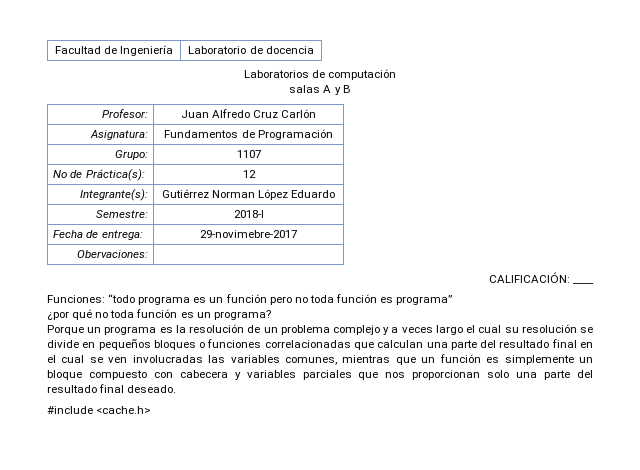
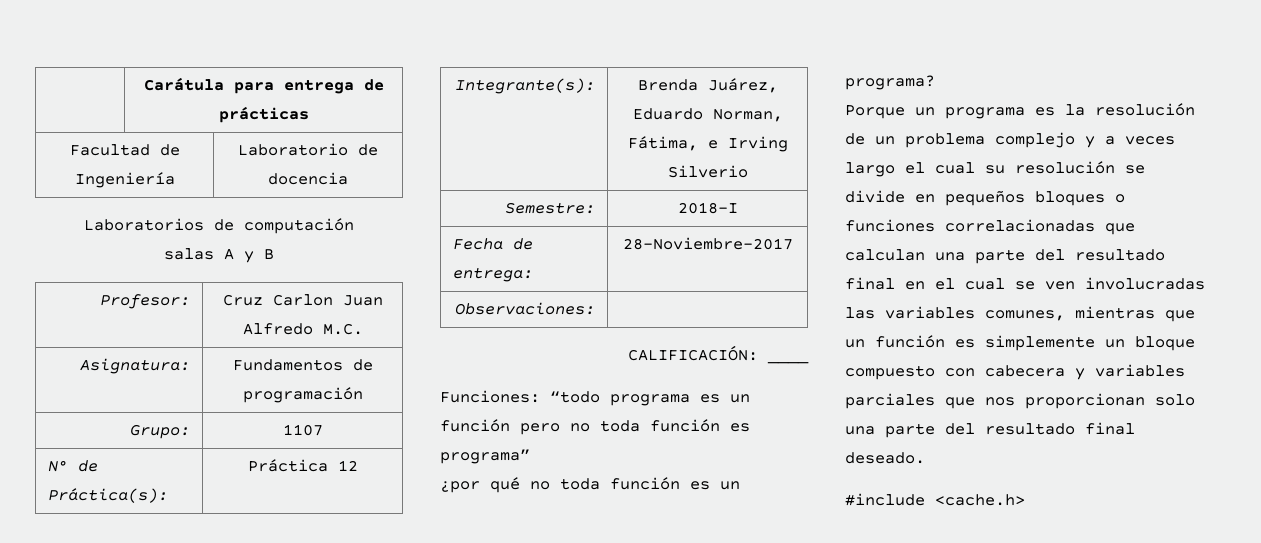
(54, 50) none -> [143,77,384,94] [218,106,309,123] | Carátula para entrega de prácticas //
[180,109,317,118] Juan Alfredo Cruz Carlón -> [222,294,383,306] [242,323,363,335] Cruz Carlon Juan Alfredo M.C.
[257,129,333,140] Programación -> [242,387,363,403] programación
[53,170,68,178] No -> [48,460,69,472] N°
(145, 175) none -> [247,459,328,472] Práctica
[161,189,336,200] Gutiérrez Norman López Eduardo -> [637,78,778,93] [632,108,783,122] [627,136,788,152] [667,165,748,178] Brenda Juárez, Eduardo Norman, Fátima, e Irving Silverio
[200,230,297,238] [76,250,148,258] 29-novimebre-2017 // Obervaciones: -> [622,237,793,250] [454,302,595,315] 28-Noviembre-2017 // Observaciones:

